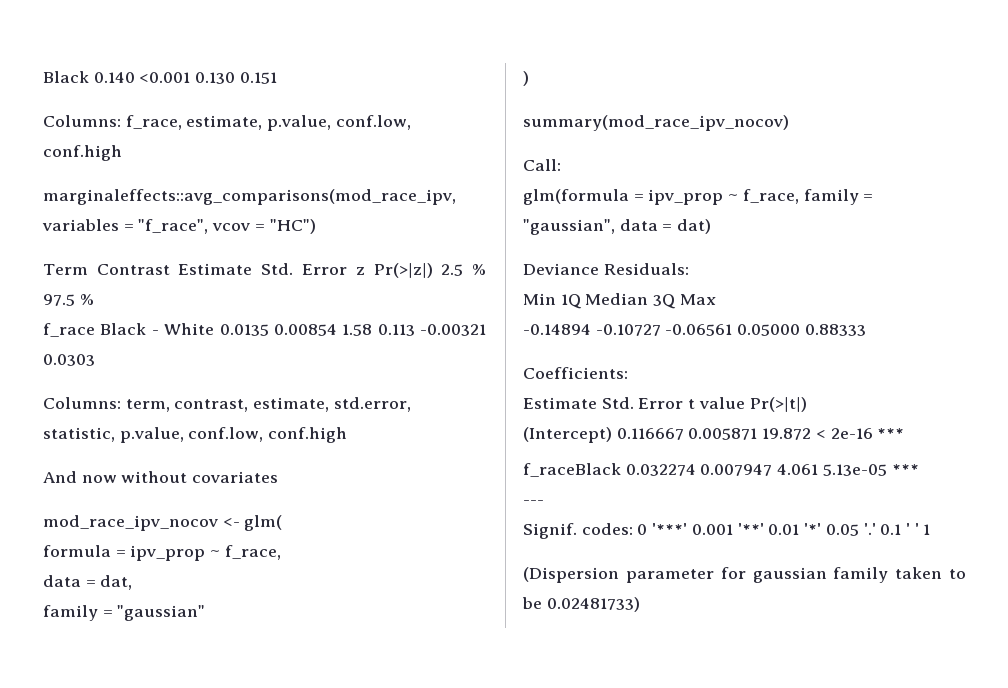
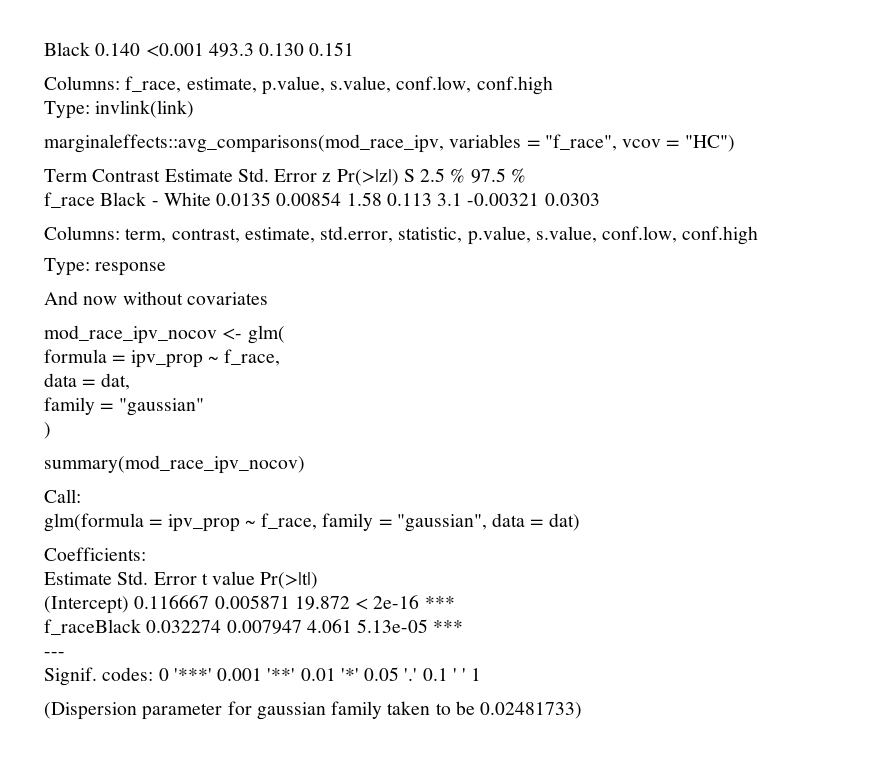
(191, 77) none -> [208,43,254,57] 493.3
[335,115,411,130] [43,145,122,161] conf.low, conf.high -> [330,76,553,95] [44,100,195,119] s.value, conf.low, conf.high // Type: invlink(link)
(433, 270) none -> [403,169,415,182] S
(415, 330) none -> [437,193,463,206] 3.1
[188,427,348,443] conf.low, conf.high -> [535,226,759,245] [44,258,167,276] s.value, conf.low, conf.high // Type: response
[523,263,689,275] [523,293,716,309] [523,324,866,336] // Deviance Residuals: // Min 1Q Median 3Q Max // -0.14894 -0.10727 -0.06561 0.05000 0.88333 -> (580, 522) none

